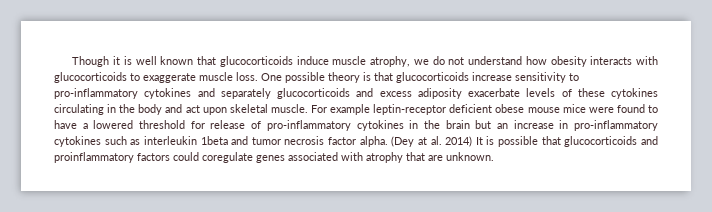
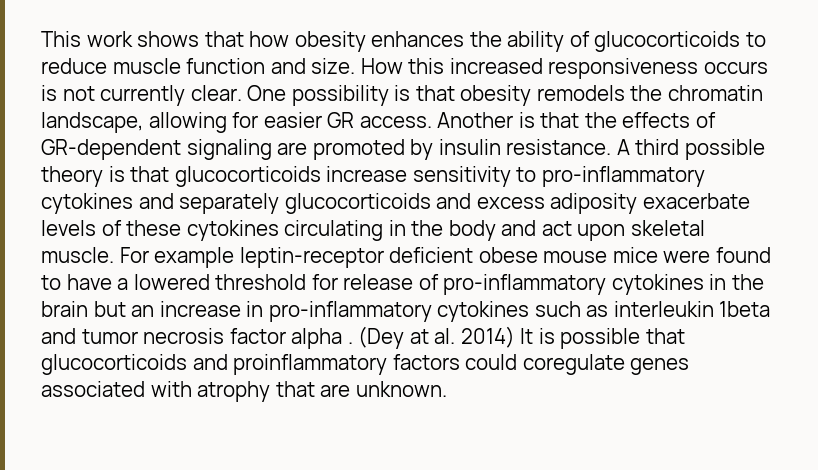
[72,56,659,67] [54,72,282,83] Though it is well known that glucocorticoids induce muscle atrophy, we do not understand how obesity interacts with glucocorticoids to exaggerate muscle loss. One -> [41,31,766,52] [41,58,768,79] [41,85,763,106] [41,112,716,133] [41,139,680,160] This work shows that how obesity enhances the ability of glucocorticoids to reduce muscle function and size. How this increased responsiveness occurs is not currently clear. One possibility is that obesity remodels the chromatin landscape, allowing for easier GR access. Another is that the effects of GR-dependent signaling are promoted by insulin resistance. A third
[359,136,388,147] alpha. -> [291,328,353,349] alpha .

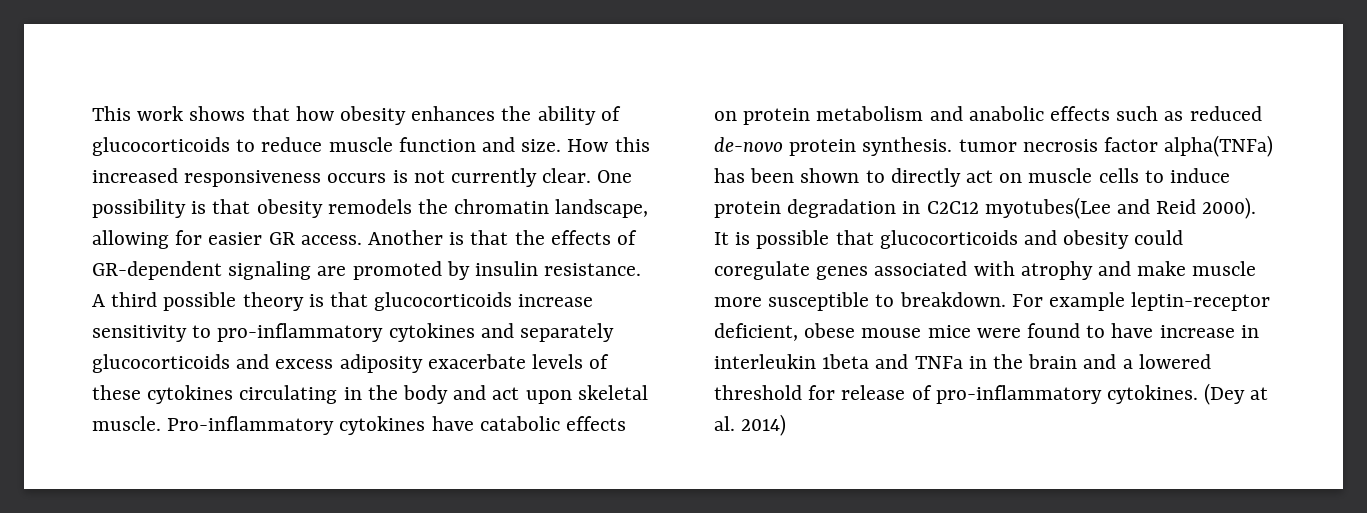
(114, 255) none -> [167,416,627,435] [714,106,1262,125] [714,135,1274,157] [714,168,1231,187] [714,197,1257,219] [714,230,1184,249] [714,261,1257,280] [714,292,1006,311] Pro-inflammatory cytokines have catabolic effects on protein metabolism and anabolic effects such as reduced de-novo protein synthesis. tumor necrosis factor alpha(TNFa) has been shown to directly act on muscle cells to induce protein degradation in C2C12 myotubes(Lee and Reid 2000). It is possible that glucocorticoids and obesity could coregulate genes associated with atrophy and make muscle more susceptible to breakdown.
[389,247,474,263] deficient -> [714,323,798,341] deficient,
(112, 282) none -> [1159,325,1259,338] [714,354,1117,369] increase in interleukin 1beta and TNFa in the brain and
[611,274,764,295] [41,301,771,322] [41,326,685,349] [41,354,690,375] [41,381,447,402] cytokines in the brain but an increase in pro-inflammatory cytokines such as interleukin 1beta and tumor necrosis factor alpha . (Dey at al. 2014) It is possible that glucocorticoids and proinflammatory factors could coregulate genes associated with atrophy that are unknown. -> [1107,383,1269,405] [714,414,787,436] cytokines. (Dey at al. 2014)

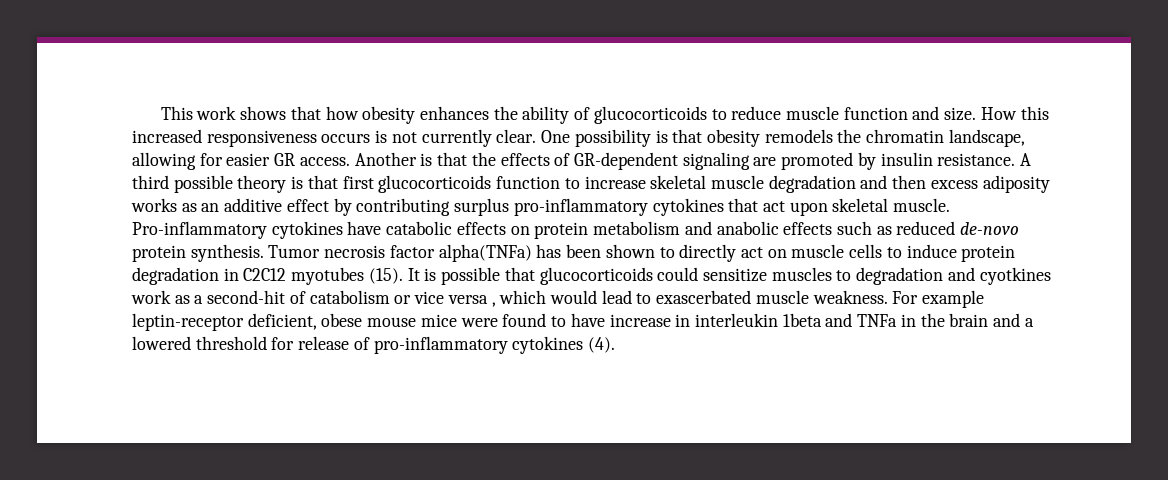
[374,292,594,311] [92,323,615,342] [92,354,610,373] [92,385,487,404] glucocorticoids increase sensitivity to pro-inflammatory cytokines and separately glucocorticoids and excess adiposity exacerbate levels of these cytokines circulating in the body and -> [342,175,1050,193] [131,198,759,216] first glucocorticoids function to increase skeletal muscle degradation and then excess adiposity works as an additive effect by contributing surplus pro-inflammatory cytokines that
[958,139,1017,152] tumor -> [268,245,321,258] Tumor
[984,197,1257,219] myotubes(Lee and Reid 2000). -> [291,267,403,285] myotubes (15).
[1024,230,1184,249] [714,261,1257,280] [714,292,1006,311] and obesity could coregulate genes associated with atrophy and make muscle more susceptible to breakdown. -> [657,267,1051,285] [131,290,888,307] could sensitize muscles to degradation and cyotkines work as a second-hit of catabolism or vice versa , which would lead to exascerbated muscle weakness.
[1107,383,1269,405] [714,414,787,436] cytokines. (Dey at al. 2014) -> [512,336,616,354] cytokines (4).

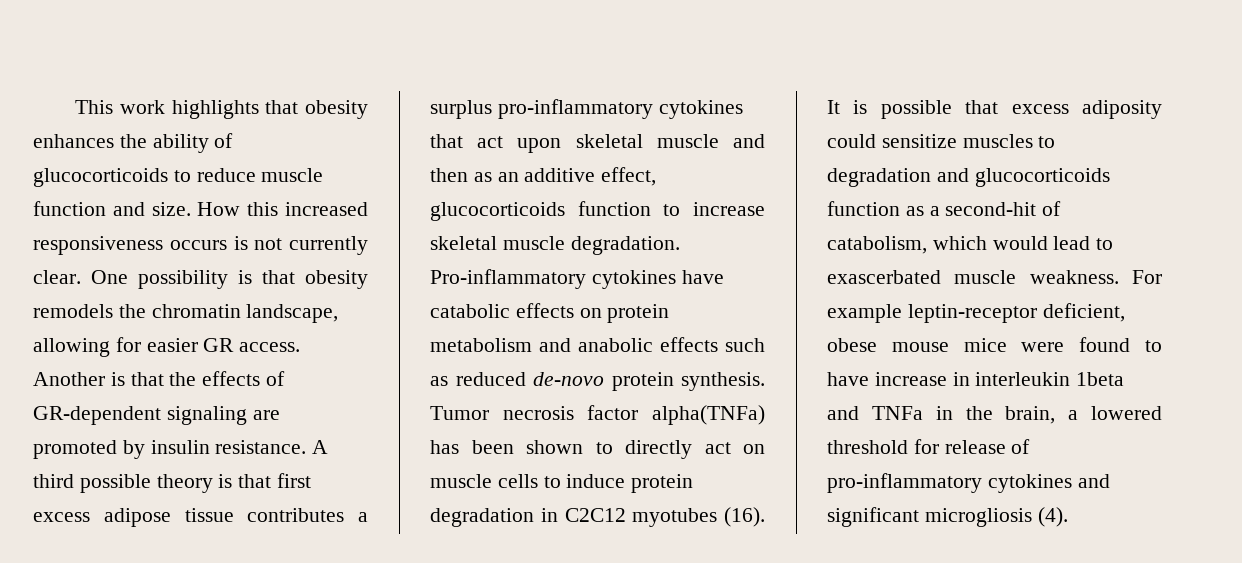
[240,106,359,120] shows that how -> [171,100,299,119] highlights that
[378,175,1050,193] [131,198,451,216] glucocorticoids function to increase skeletal muscle degradation and then excess adiposity works as an additive effect by contributing -> [33,508,368,527] excess adipose tissue contributes a
[893,198,951,212] muscle. -> [656,134,765,148] [430,167,657,186] [430,201,765,221] [430,236,680,255] muscle and then as an additive effect, glucocorticoids function to increase skeletal muscle degradation.
[368,268,403,284] (15). -> [724,507,765,527] (16).
[539,267,653,285] glucocorticoids -> [1011,100,1162,119] excess adiposity
[979,267,1051,285] [131,290,171,304] cyotkines work -> [974,168,1110,187] [827,201,900,216] glucocorticoids function
[309,290,496,307] catabolism or vice versa , -> [827,236,927,254] catabolism,
[949,313,1021,327] brain and -> [1005,406,1056,424] brain,
(584, 345) none -> [1077,474,1110,488] [827,507,1032,527] and significant microgliosis

